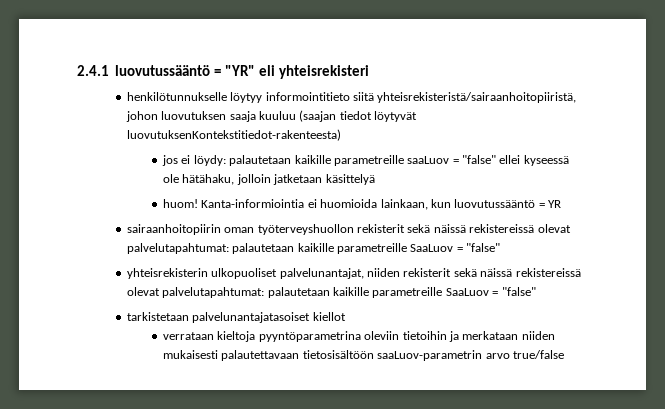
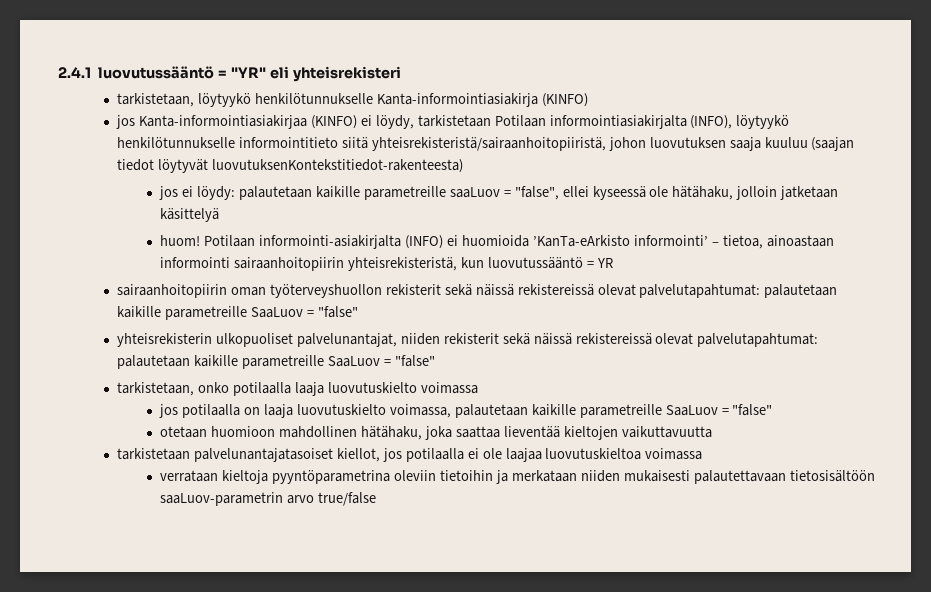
[126,92,263,103] henkilötunnukselle löytyy -> [117,93,588,107] [116,115,790,129] [117,137,236,148] tarkistetaan, löytyykö henkilötunnukselle Kanta-informointiasiakirja (KINFO) // jos Kanta-informointiasiakirjaa (KINFO) ei löydy, tarkistetaan Potilaan informointiasiakirjalta (INFO), löytyykö henkilötunnukselle
[461,155,496,164] "false" -> [514,186,559,200] "false",
[201,199,428,210] Kanta-informiointia ei huomioida lainkaan, -> [204,235,834,249] [160,257,458,271] Potilaan informointi-asiakirjalta (INFO) ei huomioida ’KanTa-eArkisto informointi’ – tietoa, ainoastaan informointi sairaanhoitopiirin yhteisrekisteristä,
[126,312,346,323] tarkistetaan palvelunantajatasoiset kiellot -> [117,382,478,396] [159,404,773,418] [160,426,712,440] [117,448,703,462] tarkistetaan, onko potilaalla laaja luovutuskielto voimassa // jos potilaalla on laaja luovutuskielto voimassa, palautetaan kaikille parametreille SaaLuov = "false" // otetaan huomioon mahdollinen hätähaku, joka saattaa lieventää kieltojen vaikuttavuutta // tarkistetaan palvelunantajatasoiset kiellot, jos potilaalla ei ole laajaa luovutuskieltoa voimassa

